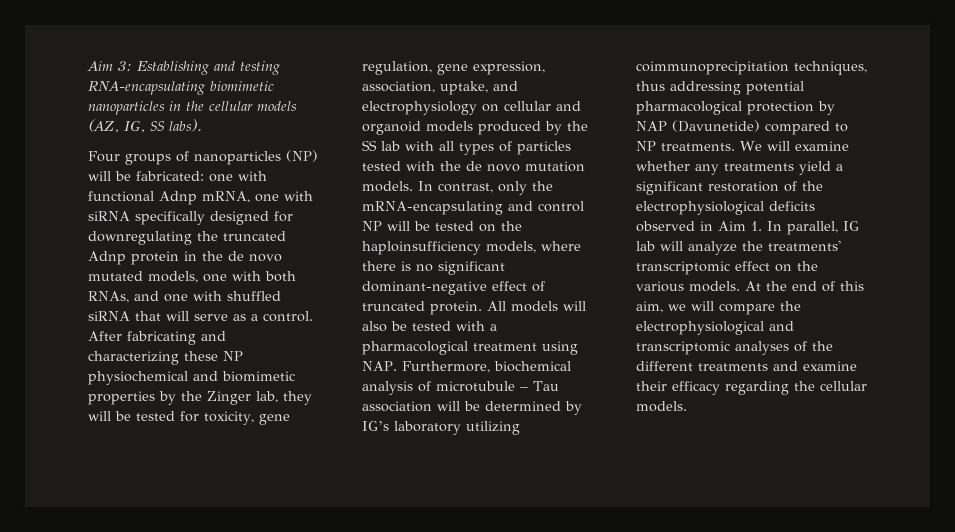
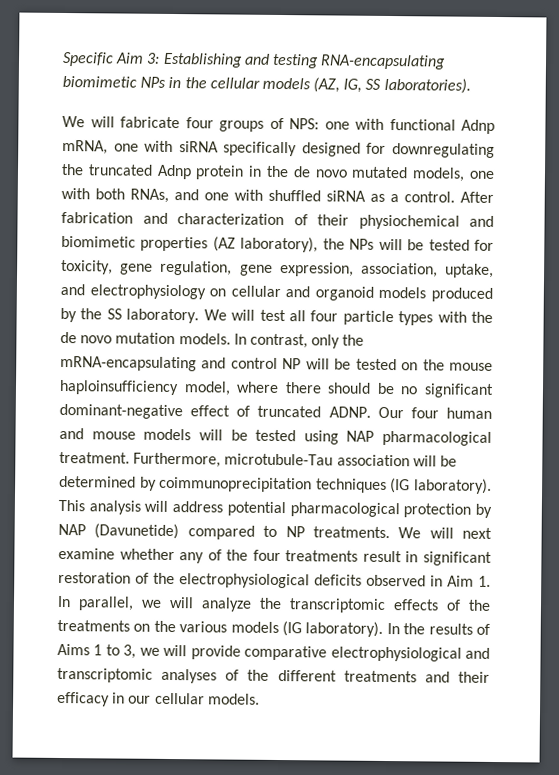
(87, 66) none -> [62,51,114,67] Specific
[88,101,165,115] nanoparticles -> [140,76,167,88] NPs
[169,119,202,132] [88,150,318,165] [88,171,204,181] labs). // Four groups of nanoparticles (NP) will be fabricated: -> [383,77,471,94] [62,115,319,132] laboratories). // We will fabricate four groups of NPS:
[135,311,228,321] that will serve -> (366, 196) none
[127,331,226,345] [88,351,243,365] [88,371,295,385] [88,391,312,405] fabricating and characterizing these NP physiochemical and biomimetic properties by the Zinger lab, they -> [61,211,494,230] [61,235,375,253] fabrication and characterization of their physiochemical and biomimetic properties (AZ laboratory), the NPs
[381,141,571,155] [362,161,401,171] lab with all types of particles tested -> [126,308,434,326] laboratory. We will test all four particle types
[362,241,581,255] [362,261,411,271] haploinsufficiency models, where there is -> [449,362,494,371] [59,379,395,396] mouse haploinsufficiency model, where there should be
[430,301,506,315] protein. All -> [328,406,493,419] [59,427,136,440] ADNP. Our four human and mouse
[362,321,497,332] [362,341,578,355] [362,361,571,373] [362,381,559,395] also be tested with a pharmacological treatment using NAP. Furthermore, biochemical analysis of microtubule – Tau -> [230,429,492,446] [59,451,334,468] be tested using NAP pharmacological treatment. Furthermore, microtubule-Tau
[362,421,520,435] [636,61,867,75] [636,81,741,95] IG’s laboratory utilizing coimmunoprecipitation techniques, thus addressing -> [159,476,493,494] [58,499,224,515] coimmunoprecipitation techniques (IG laboratory). This analysis will address
(790, 146) none -> [462,527,492,539] next
[724,161,843,175] treatments yield a -> [207,549,419,563] of the four treatments result in
[843,221,859,231] [636,241,655,251] IG lab -> [141,599,162,608] we
[768,240,841,251] [636,261,818,275] [636,281,864,292] [636,301,801,315] treatments' transcriptomic effect on the various models. At the end of this aim, we will compare the -> [289,598,491,613] [57,619,490,637] [57,643,328,661] transcriptomic effects of the treatments on the various models (IG laboratory). In the results of Aims 1 to 3, we will provide comparative
[803,361,857,371] examine -> (450, 677) none
[725,381,815,395] regarding the -> [112,692,152,704] in our

